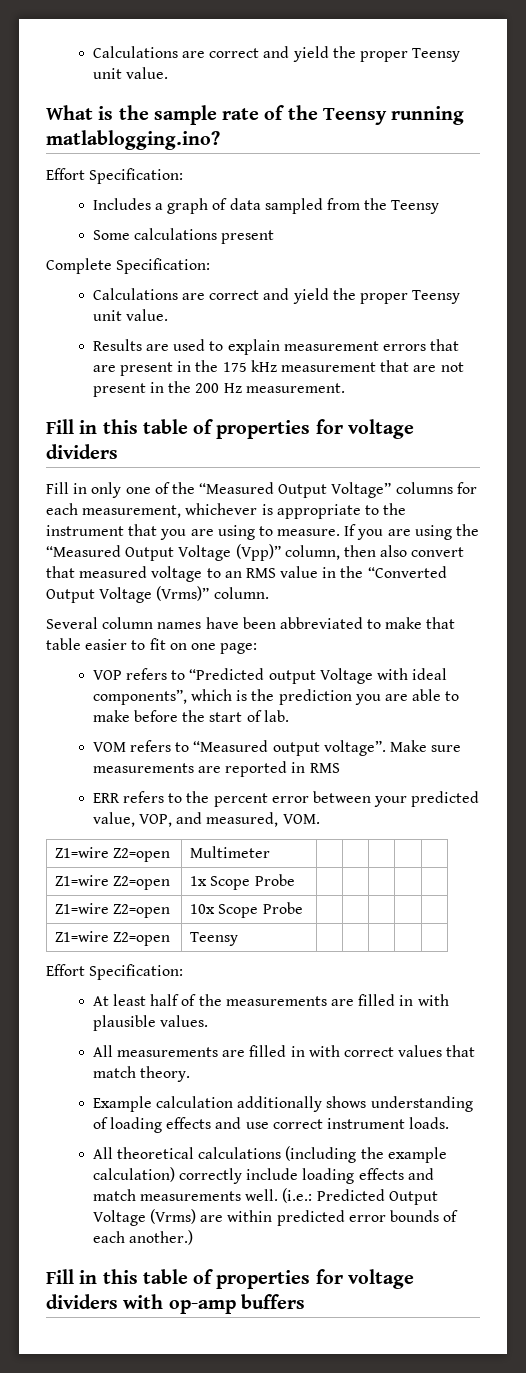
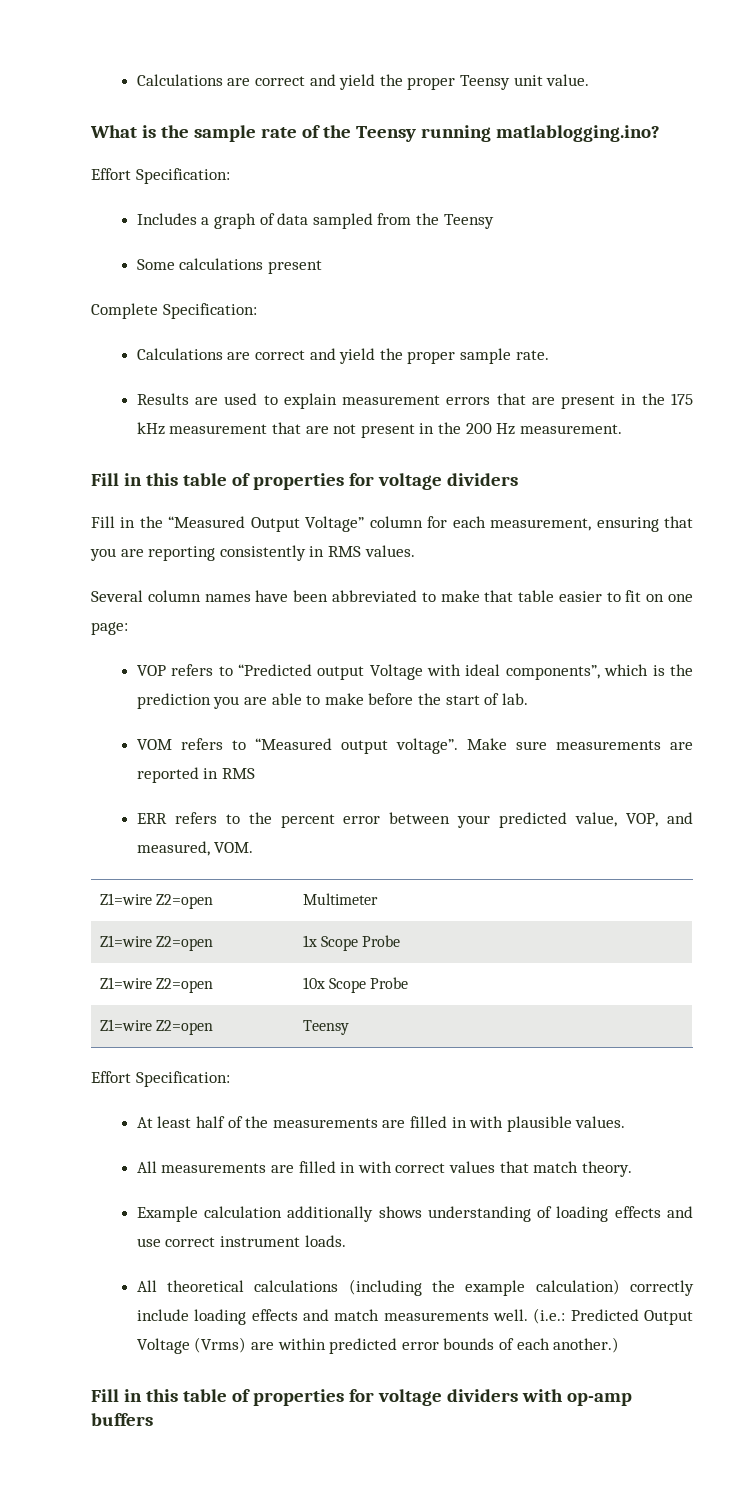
[412,290,461,304] [92,309,169,321] Teensy unit value. -> [459,348,549,364] sample rate.
[91,482,170,498] only one of -> (136, 522) none
[395,482,453,494] columns -> [369,516,423,528] column
[185,503,407,519] [46,524,480,540] [46,544,465,561] [46,566,447,582] [46,586,269,603] whichever is appropriate to the instrument that you are using to measure. If you are using the “Measured Output Voltage (Vpp)” column, then also convert that measured voltage to an RMS value in the “Converted Output Voltage (Vrms)” column. -> [596,516,693,532] [90,545,415,561] ensuring that you are reporting consistently in RMS values.

